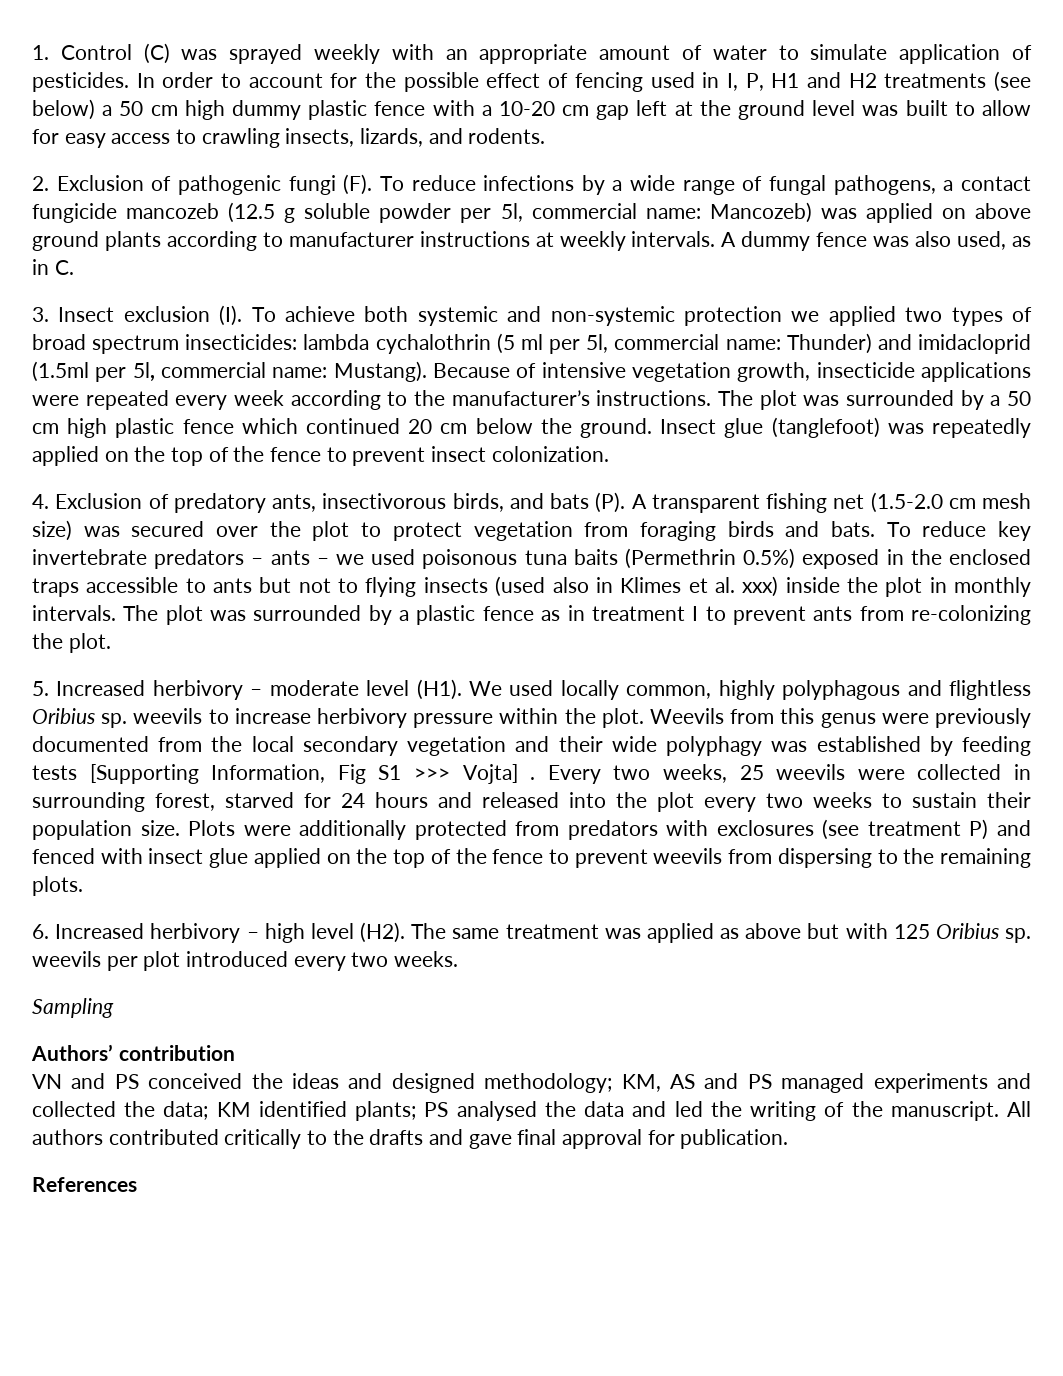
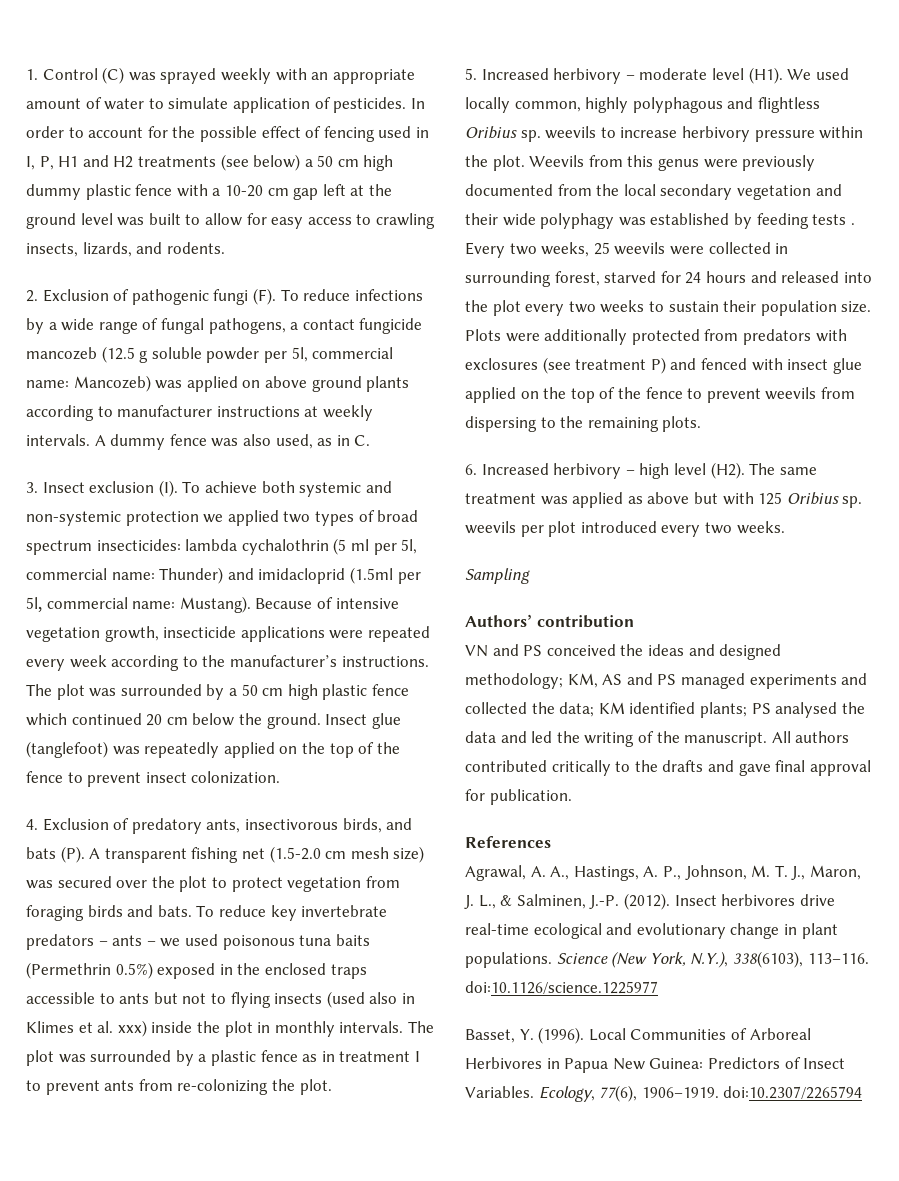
[89,764,518,784] [Supporting Information, Fig S1 >>> Vojta] -> (847, 219) none
(137, 1184) none -> [465,865,861,881] [464,893,835,910] [465,923,838,939] [465,951,869,968] [465,981,658,994] [465,1027,811,1044] [465,1057,846,1073] [465,1085,863,1102] // Agrawal, A. A., Hastings, A. P., Johnson, M. T. J., Maron, J. L., & Salminen, J.-P. (2012). Insect herbivores drive real-time ecological and evolutionary change in plant populations. Science (New York, N.Y.), 338(6103), 113–116. doi:10.1126/science.1225977 // Basset, Y. (1996). Local Communities of Arboreal Herbivores in Papua New Guinea: Predictors of Insect Variables. Ecology, 77(6), 1906–1919. doi:10.2307/2265794

